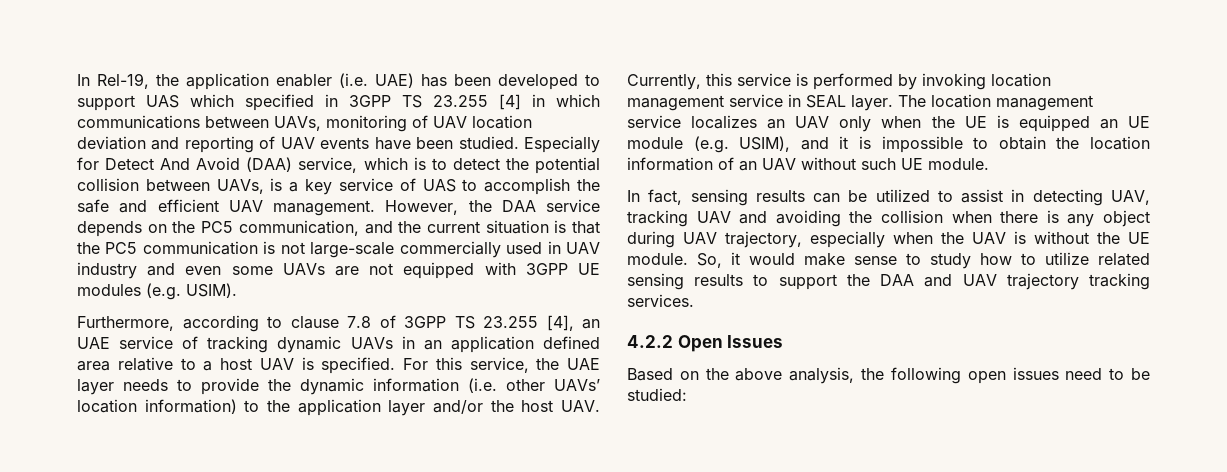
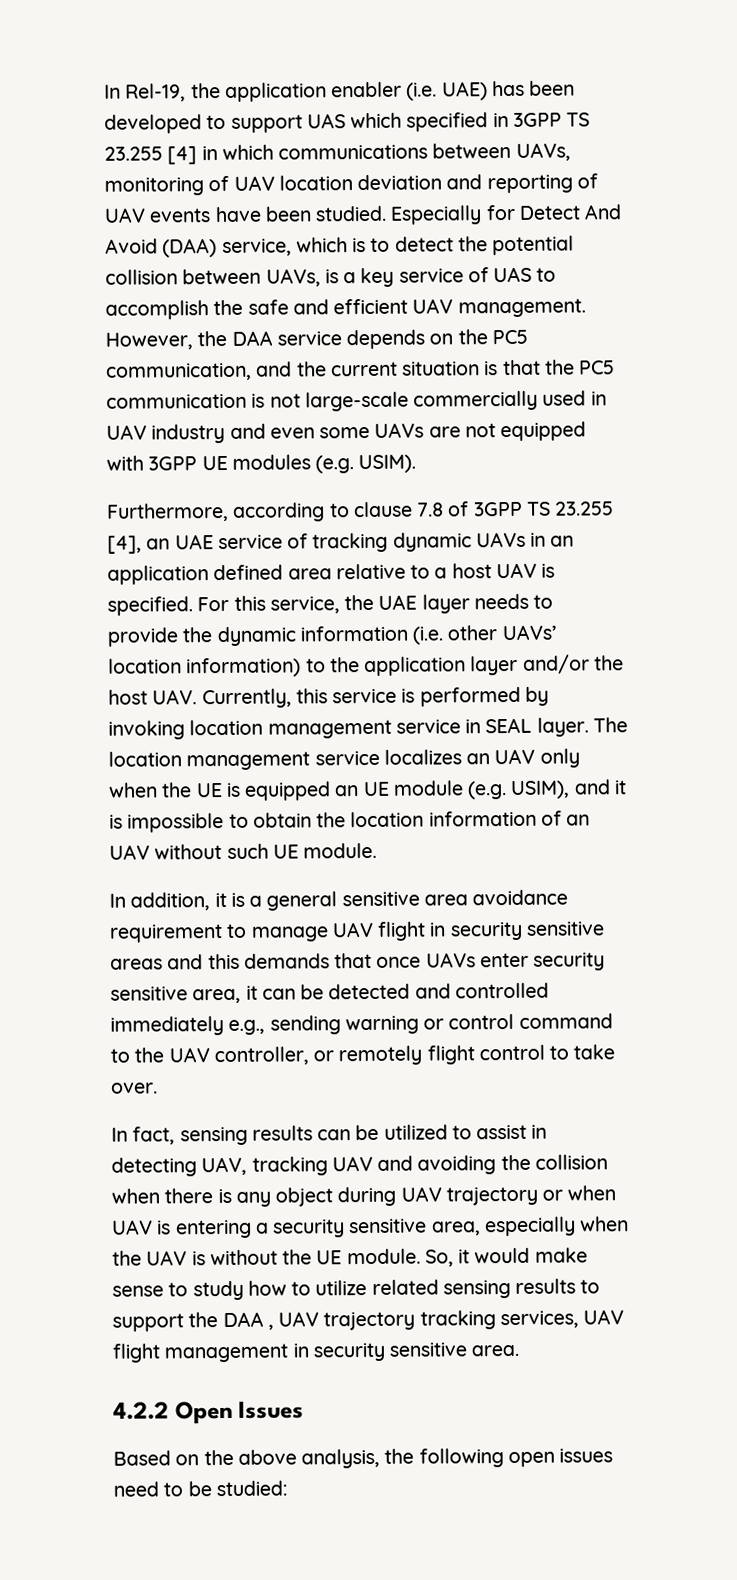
(989, 164) none -> [109,889,569,911] [109,921,605,943] [110,952,606,971] [110,982,549,1004] [110,1013,613,1036] [110,1044,616,1066] [111,1082,158,1094] // In addition, it is a general sensitive area avoidance requirement to manage UAV flight in security sensitive areas and this demands that once UAVs enter security sensitive area, it can be detected and controlled immediately e.g., sending warning or control command to the UAV controller, or remotely flight control to take over.
[725,231,802,248] trajectory, -> [445,1185,617,1206] [111,1218,481,1239] trajectory or when UAV is entering a security sensitive area,
[924,274,953,287] and -> [267,1324,274,1330] ,
[627,294,694,307] services. -> [499,1309,625,1329] [112,1342,520,1363] services, UAV flight management in security sensitive area.

